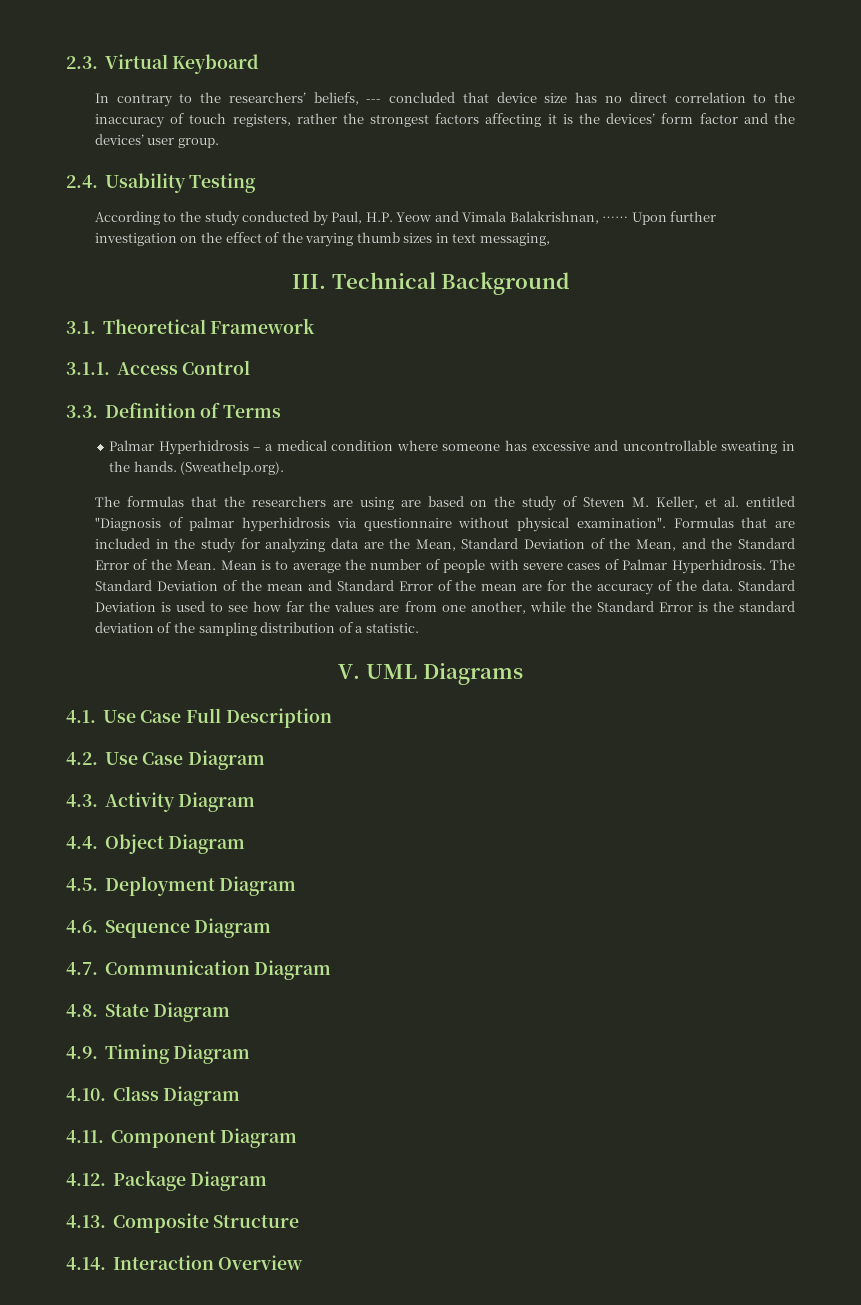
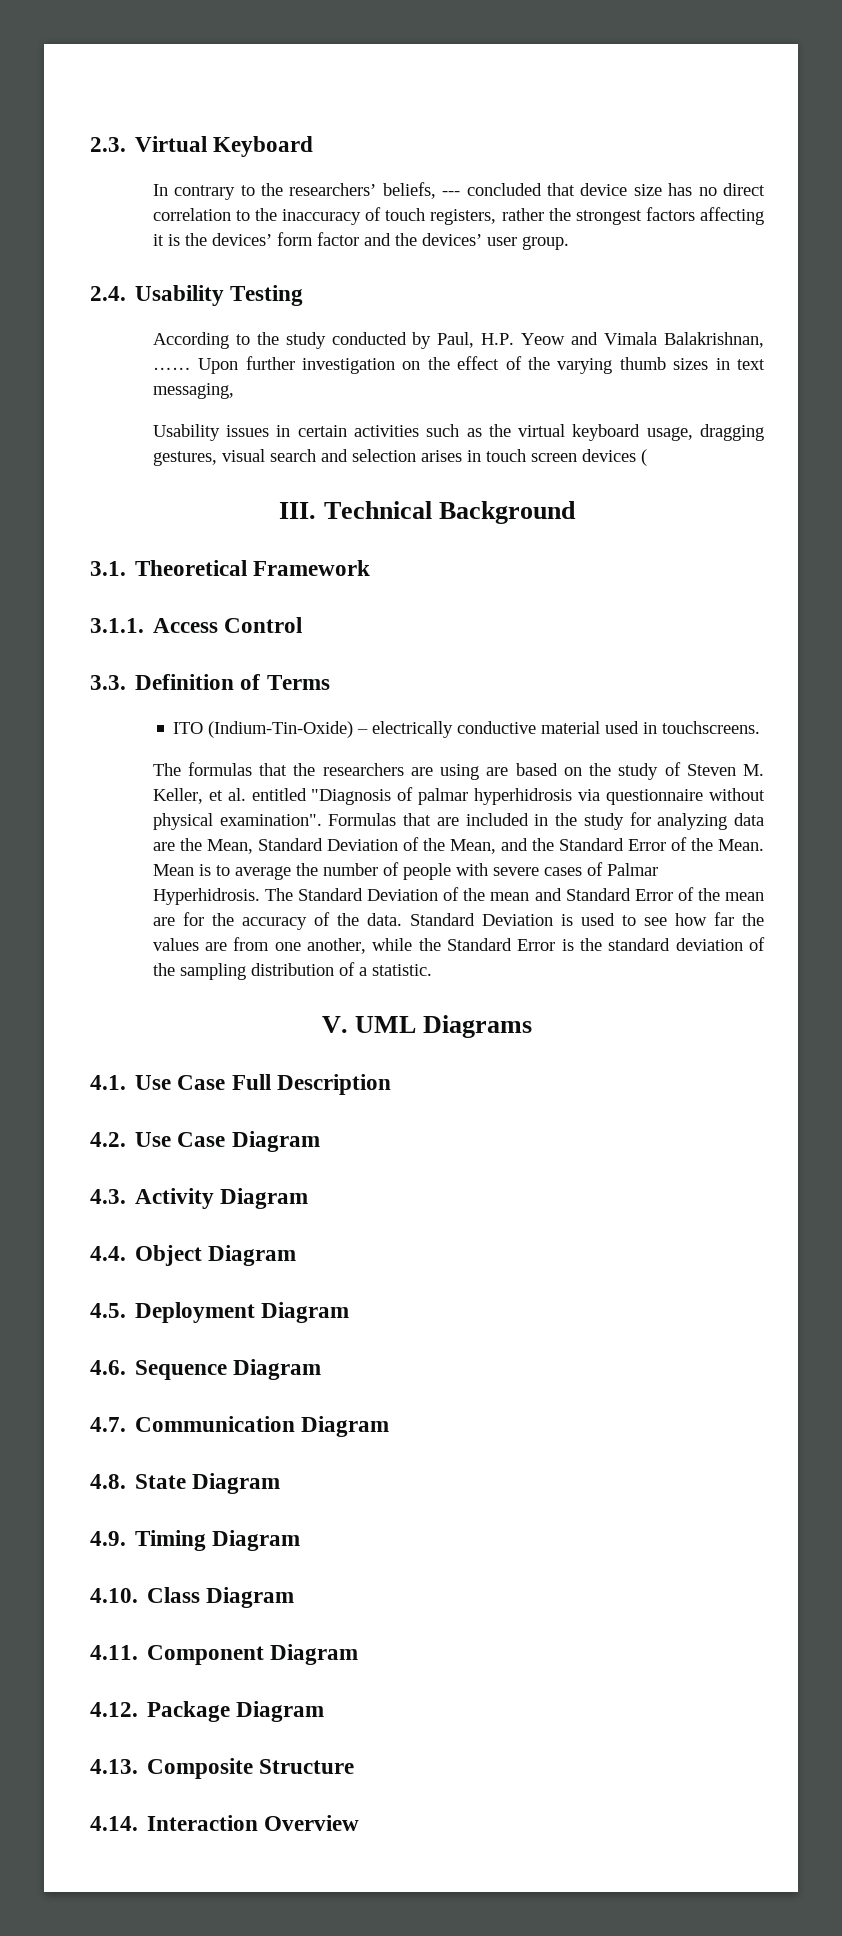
(550, 239) none -> [152,424,764,441] [152,449,647,466] // Usability issues in certain activities such as the virtual keyboard usage, dragging gestures, visual search and selection arises in touch screen devices (
[109,440,795,455] [109,461,285,475] Palmar Hyperhidrosis – a medical condition where someone has excessive and uncontrollable sweating in the hands. (Sweathelp.org). -> [173,721,761,738] ITO (Indium-Tin-Oxide) – electrically conductive material used in touchscreens.

